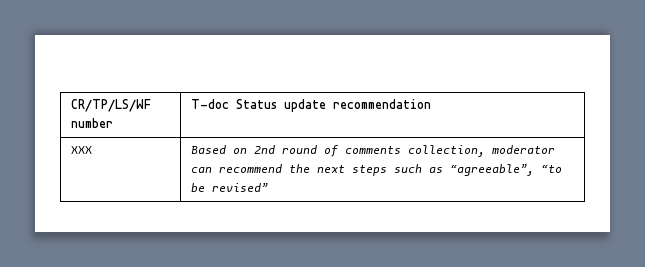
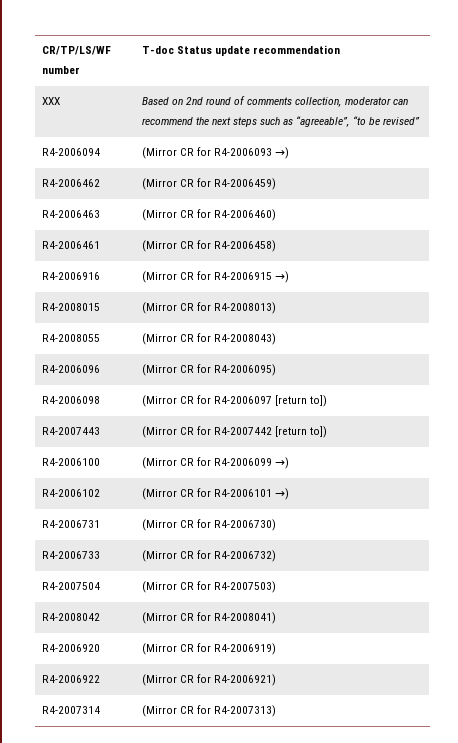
(268, 187) none -> [41,148,100,156] [141,147,290,159] [41,179,100,187] [141,178,277,190] [41,210,100,218] [141,209,277,221] [41,241,100,249] [141,240,277,252] [41,272,100,280] [141,271,290,283] [41,303,100,311] [141,302,277,314] [41,334,100,342] [141,333,277,345] [41,365,100,373] [141,364,277,376] [41,396,100,404] [141,395,328,407] [41,427,100,435] [141,426,328,438] [41,458,100,466] [141,457,290,469] [41,489,100,497] [141,488,290,500] [41,520,100,528] [141,519,277,531] [41,551,100,559] [141,550,277,562] [41,582,100,590] [141,581,277,593] [41,613,100,621] [141,612,277,624] [41,644,100,652] [141,643,277,655] [41,675,100,683] [141,674,277,686] [41,706,100,714] [141,705,277,717] // R4-2006094 | (Mirror CR for R4-2006093 →) // R4-2006462 | (Mirror CR for R4-2006459) // R4-2006463 | (Mirror CR for R4-2006460) // R4-2006461 | (Mirror CR for R4-2006458) // R4-2006916 | (Mirror CR for R4-2006915 →) // R4-2008015 | (Mirror CR for R4-2008013) // R4-2008055 | (Mirror CR for R4-2008043) // R4-2006096 | (Mirror CR for R4-2006095) // R4-2006098 | (Mirror CR for R4-2006097 [return to]) // R4-2007443 | (Mirror CR for R4-2007442 [return to]) // R4-2006100 | (Mirror CR for R4-2006099 →) // R4-2006102 | (Mirror CR for R4-2006101 →) // R4-2006731 | (Mirror CR for R4-2006730) // R4-2006733 | (Mirror CR for R4-2006732) // R4-2007504 | (Mirror CR for R4-2007503) // R4-2008042 | (Mirror CR for R4-2008041) // R4-2006920 | (Mirror CR for R4-2006919) // R4-2006922 | (Mirror CR for R4-2006921) // R4-2007314 | (Mirror CR for R4-2007313)

